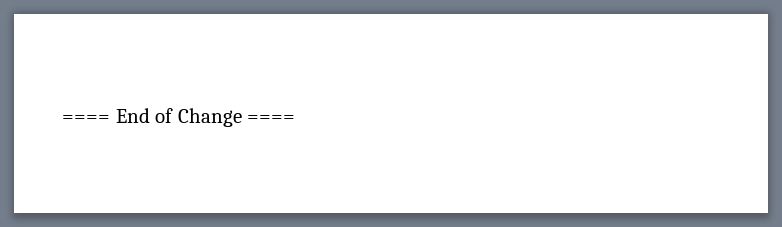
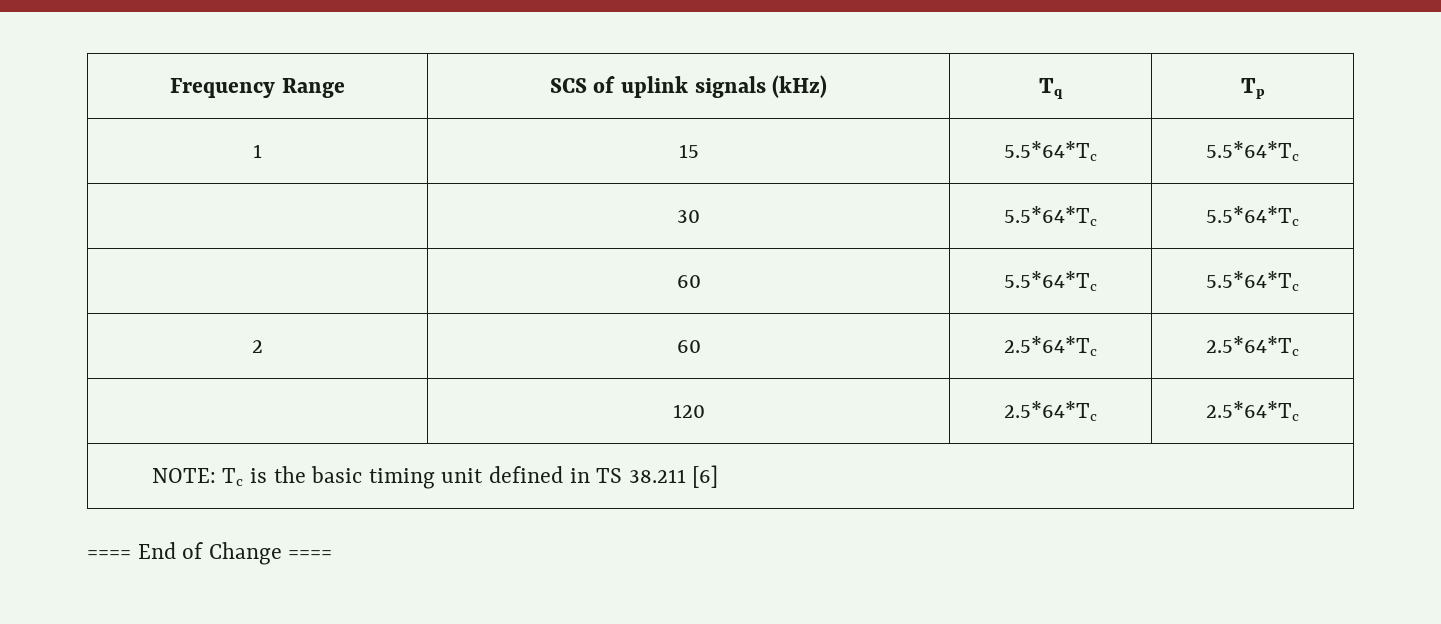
(62, 119) none -> [170,78,345,98] [549,75,828,98] [1039,78,1063,99] [1240,78,1265,99] [253,144,262,158] [678,144,699,158] [1004,141,1097,161] [1206,141,1299,161] [677,210,700,223] [1004,206,1097,226] [1206,206,1299,226] [676,275,701,288] [1004,271,1097,291] [1206,271,1299,291] [252,340,263,353] [676,340,701,353] [1004,336,1097,356] [1206,336,1299,356] [672,404,705,418] [1004,401,1097,421] [1206,401,1299,421] [151,465,719,489] Frequency Range | SCS of uplink signals (kHz) | Tq | Tp // 1 | 15 | 5.5*64*Tc | 5.5*64*Tc // | 30 | 5.5*64*Tc | 5.5*64*Tc // | 60 | 5.5*64*Tc | 5.5*64*Tc // 2 | 60 | 2.5*64*Tc | 2.5*64*Tc // | 120 | 2.5*64*Tc | 2.5*64*Tc // NOTE: Tc is the basic timing unit defined in TS 38.211 [6] //

